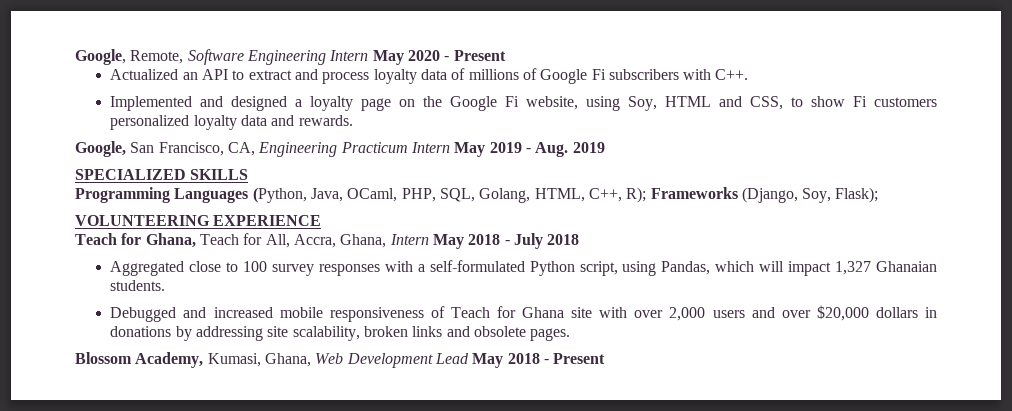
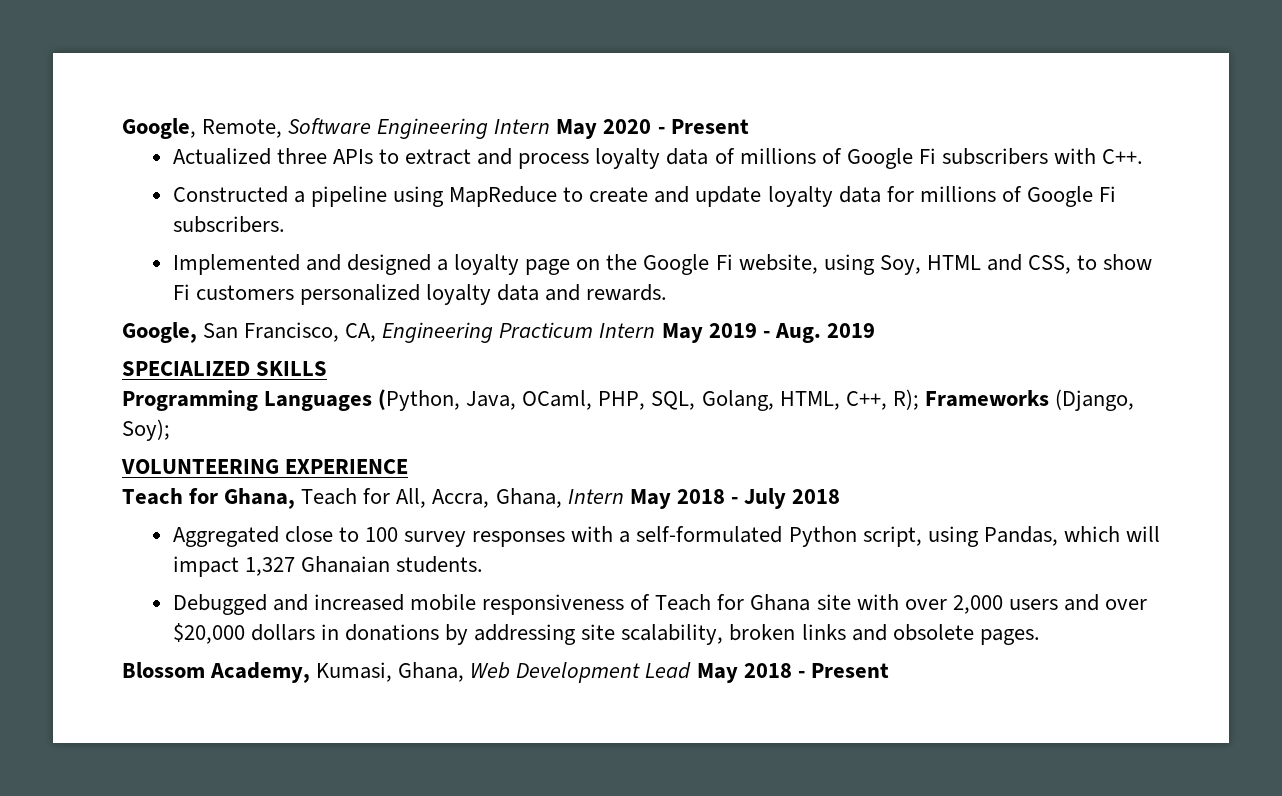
[182,69,228,80] an API -> [276,148,374,164] three APIs
(749, 74) none -> [172,186,1116,207] [172,216,285,233] // Constructed a pipeline using MapReduce to create and update loyalty data for millions of Google Fi subscribers.
[802,187,879,203] Soy, Flask); -> [122,419,170,441] Soy);

